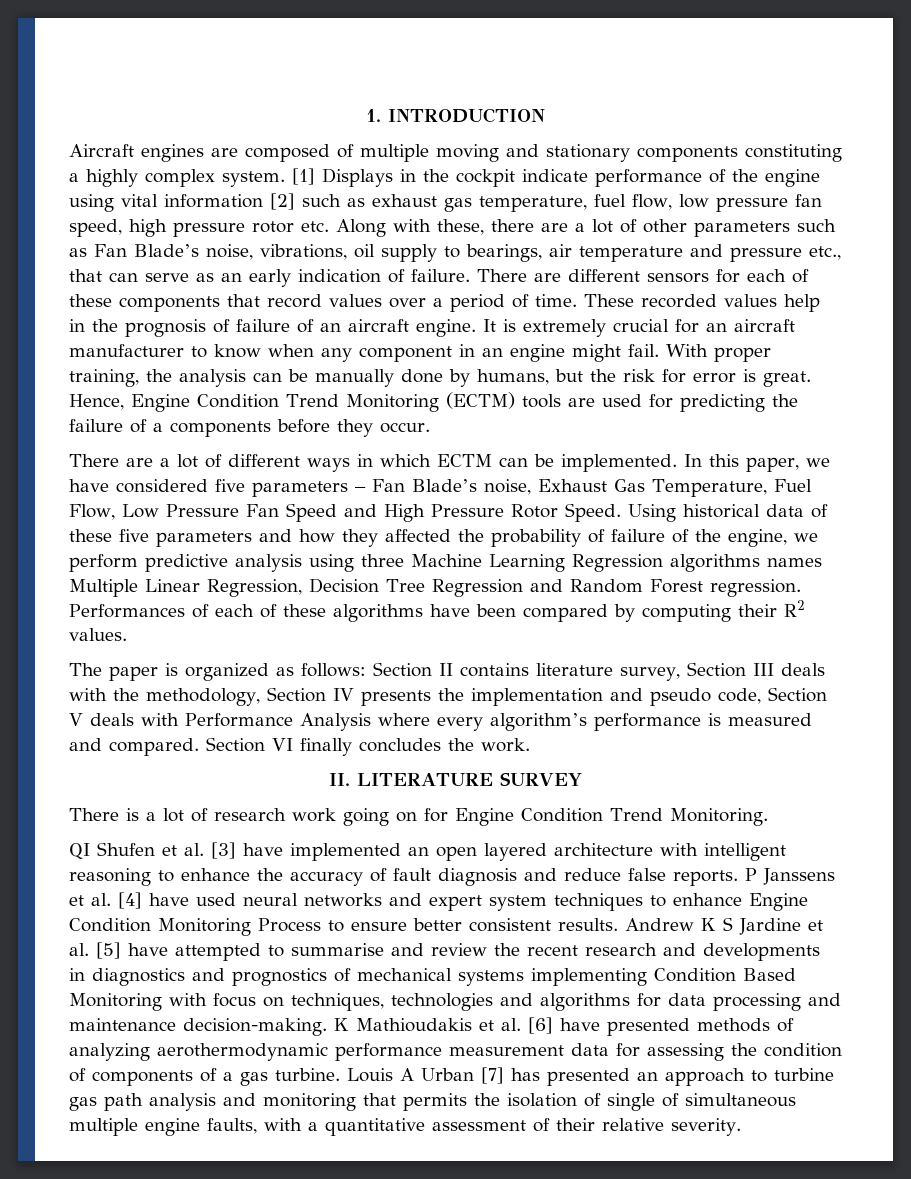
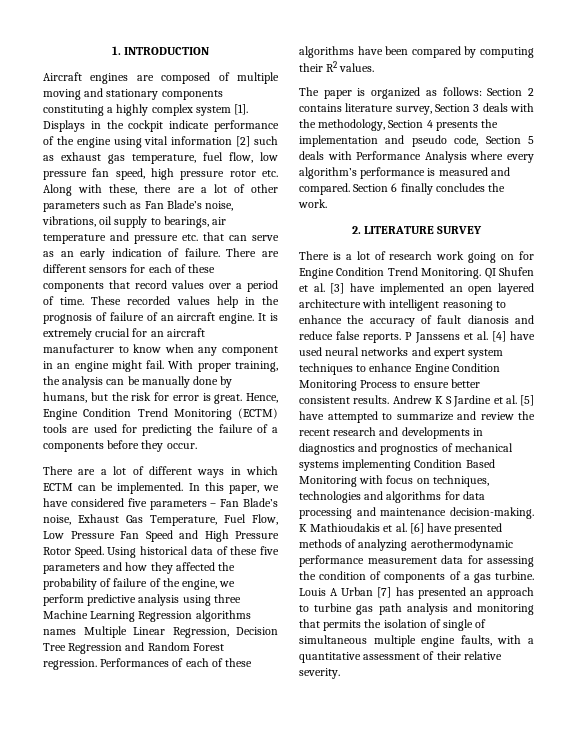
[222,168,315,187] system. [1] -> [195,104,249,116] system [1].
[809,246,841,260] etc., -> [182,234,198,241] etc.
[439,663,453,676] II -> [528,88,534,96] 2
[752,663,774,676] III -> [473,104,480,112] 3
[332,688,354,701] IV -> [426,120,433,128] 4
[69,713,83,726] V -> [528,136,534,144] 5
[272,738,293,751] VI -> [391,183,398,192] 6
[329,773,351,786] II. -> [351,226,361,234] 2.
(768, 817) // -> (482, 273) none
[438,868,517,886] diagnosis -> [467,315,509,324] dianosis
[291,943,384,956] summarise -> [396,412,454,421] summarize

